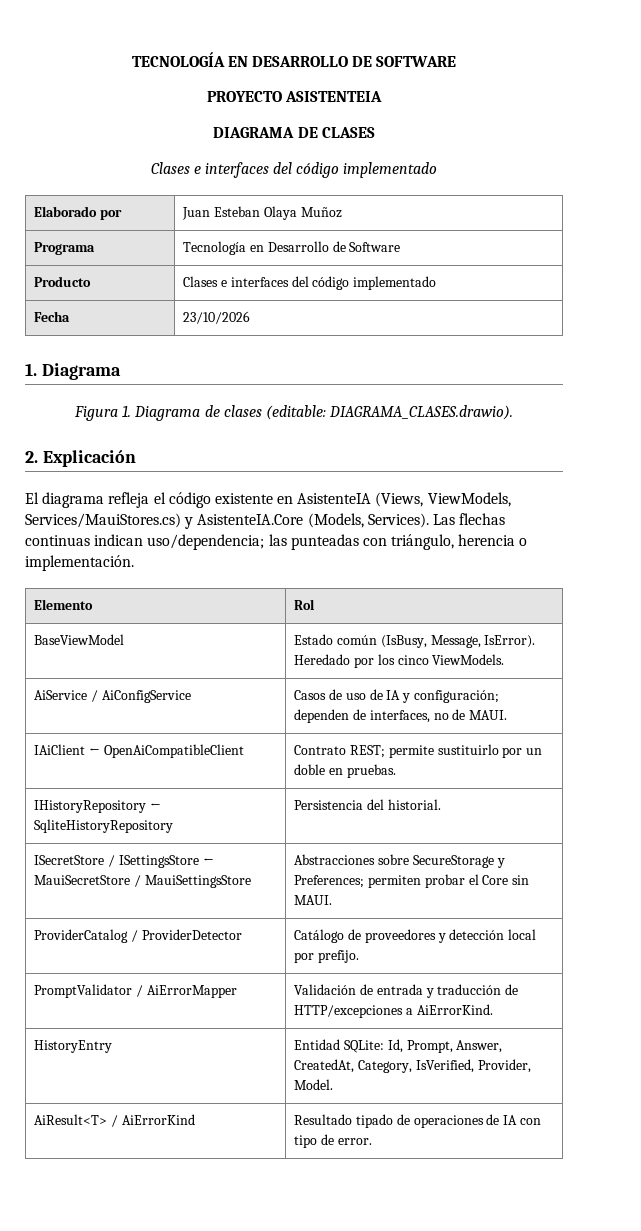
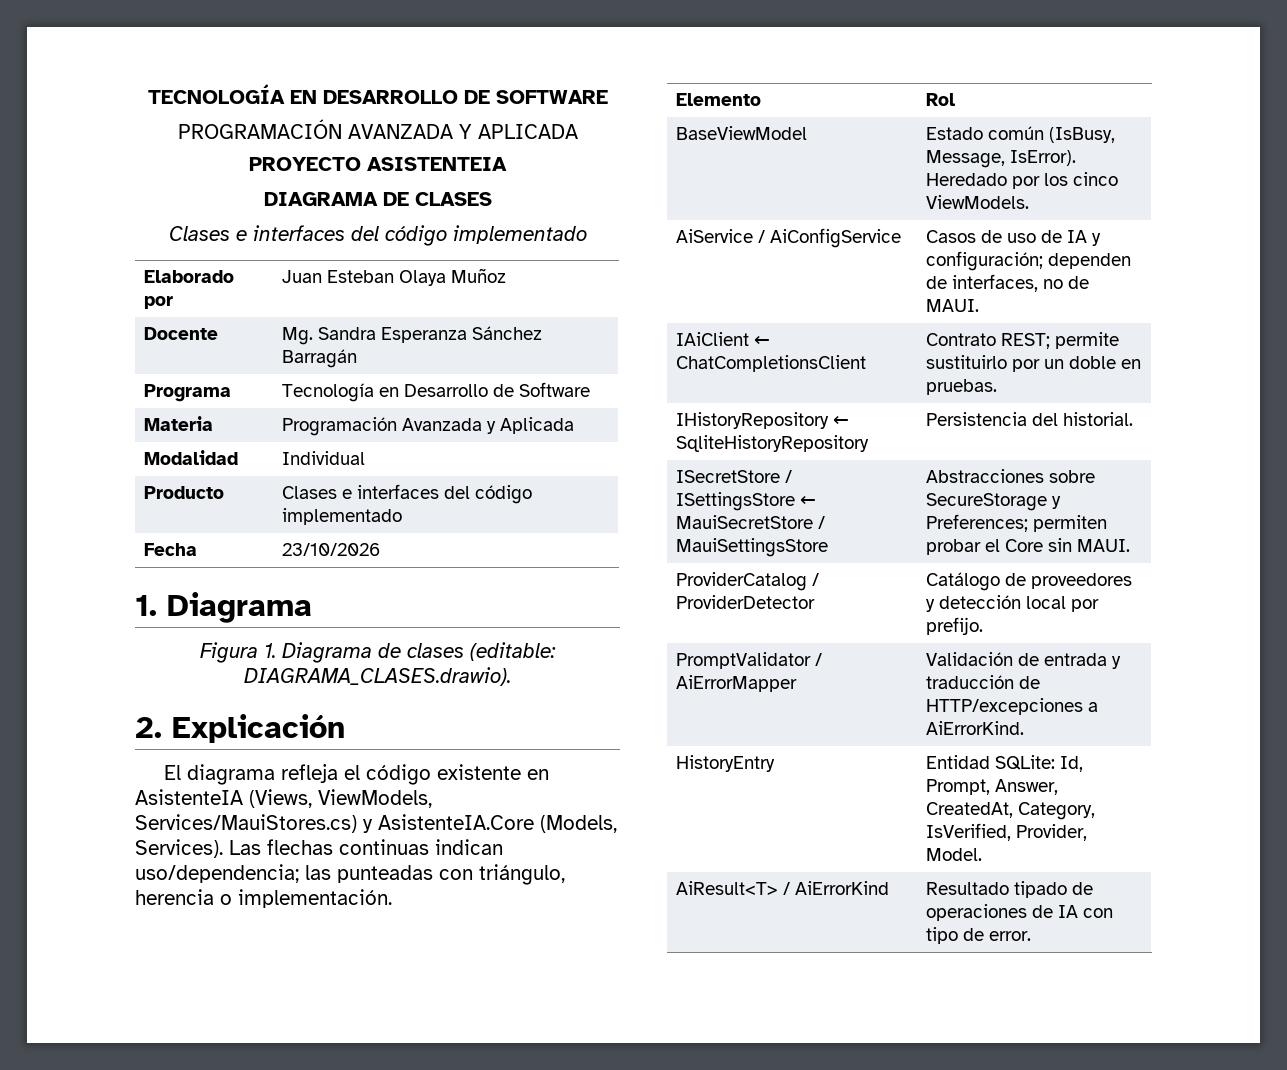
(457, 61) none -> [177,119,578,139] // PROGRAMACIÓN AVANZADA Y APLICADA
(342, 212) none -> [144,327,219,340] [282,326,543,345] [282,349,358,368] // Docente | Mg. Sandra Esperanza Sánchez Barragán
(401, 247) none -> [144,416,214,431] [282,417,575,436] [144,450,239,465] [282,451,366,465] // Materia | Programación Avanzada y Aplicada // Modalidad | Individual
[103,744,244,758] OpenAiCompatibleClient -> [676,355,867,372] ChatCompletionsClient

